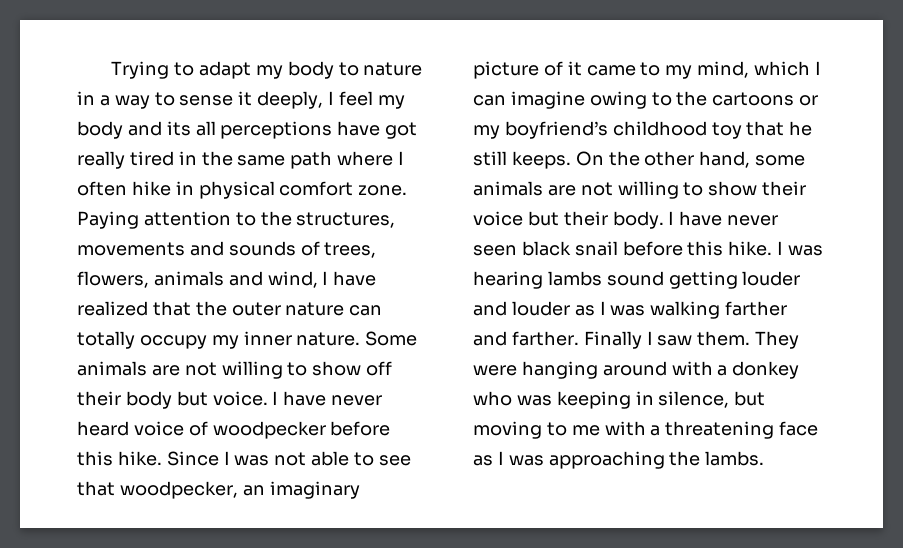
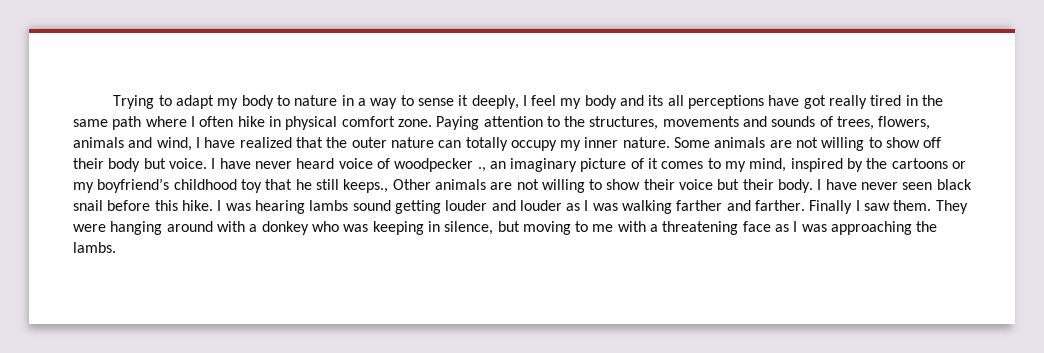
[330,421,391,436] [77,451,411,466] [77,481,238,499] before this hike. Since I was not able to see that woodpecker, -> [477,167,486,172] .,
[586,65,636,76] came -> [661,161,704,169] comes
[754,61,821,76] [473,91,672,109] which I can imagine owing to -> [790,158,864,172] inspired by
[511,151,806,169] keeps. On the other hand, some -> [343,179,431,193] keeps., Other

